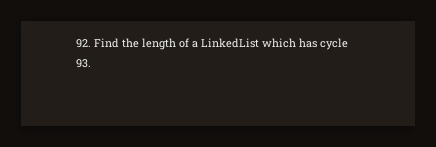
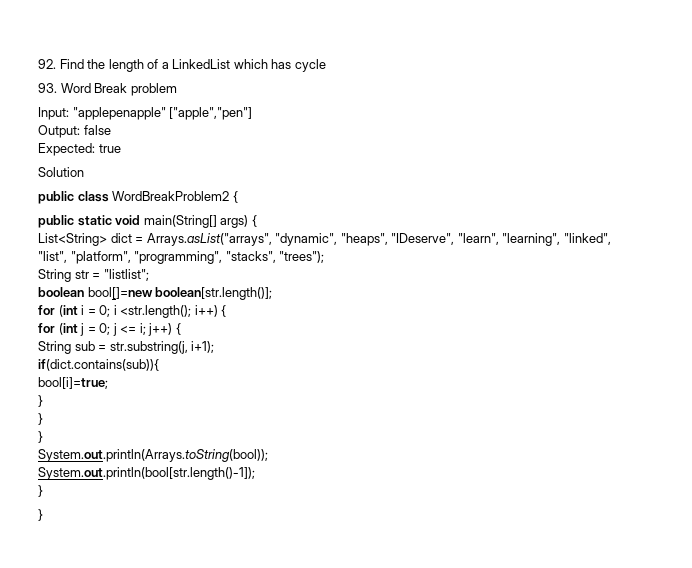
(91, 63) none -> [60,83,177,96] [38,107,253,120] [38,125,111,138] [38,143,121,156] [38,167,84,177] [38,191,238,204] [38,215,257,228] [38,233,611,246] [38,251,325,264] [38,269,149,282] [38,287,273,300] [38,305,227,318] [38,323,181,336] [38,341,215,354] [38,359,159,371] [38,377,108,389] [38,395,43,407] [38,413,43,425] [38,431,43,443] [38,449,268,462] [38,467,255,480] [38,485,43,497] [38,509,43,521] Word Break problem // Input: "applepenapple" ["apple","pen"] // Output: false // Expected: true // Solution // public class WordBreakProblem2 { // public static void main(String[] args) { // List<String> dict = Arrays.asList("arrays", "dynamic", "heaps", "IDeserve", "learn", "learning", "linked", // "list", "platform", "programming", "stacks", "trees"); // String str = "listlist"; // boolean bool[]=new boolean[str.length()]; // for (int i = 0; i <str.length(); i++) { // for (int j = 0; j <= i; j++) { // String sub = str.substring(j, i+1); // if(dict.contains(sub)){ // bool[i]=true; // } // } // } // System.out.println(Arrays.toString(bool)); // System.out.println(bool[str.length()-1]); // } // }

